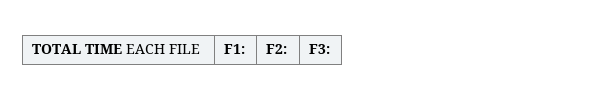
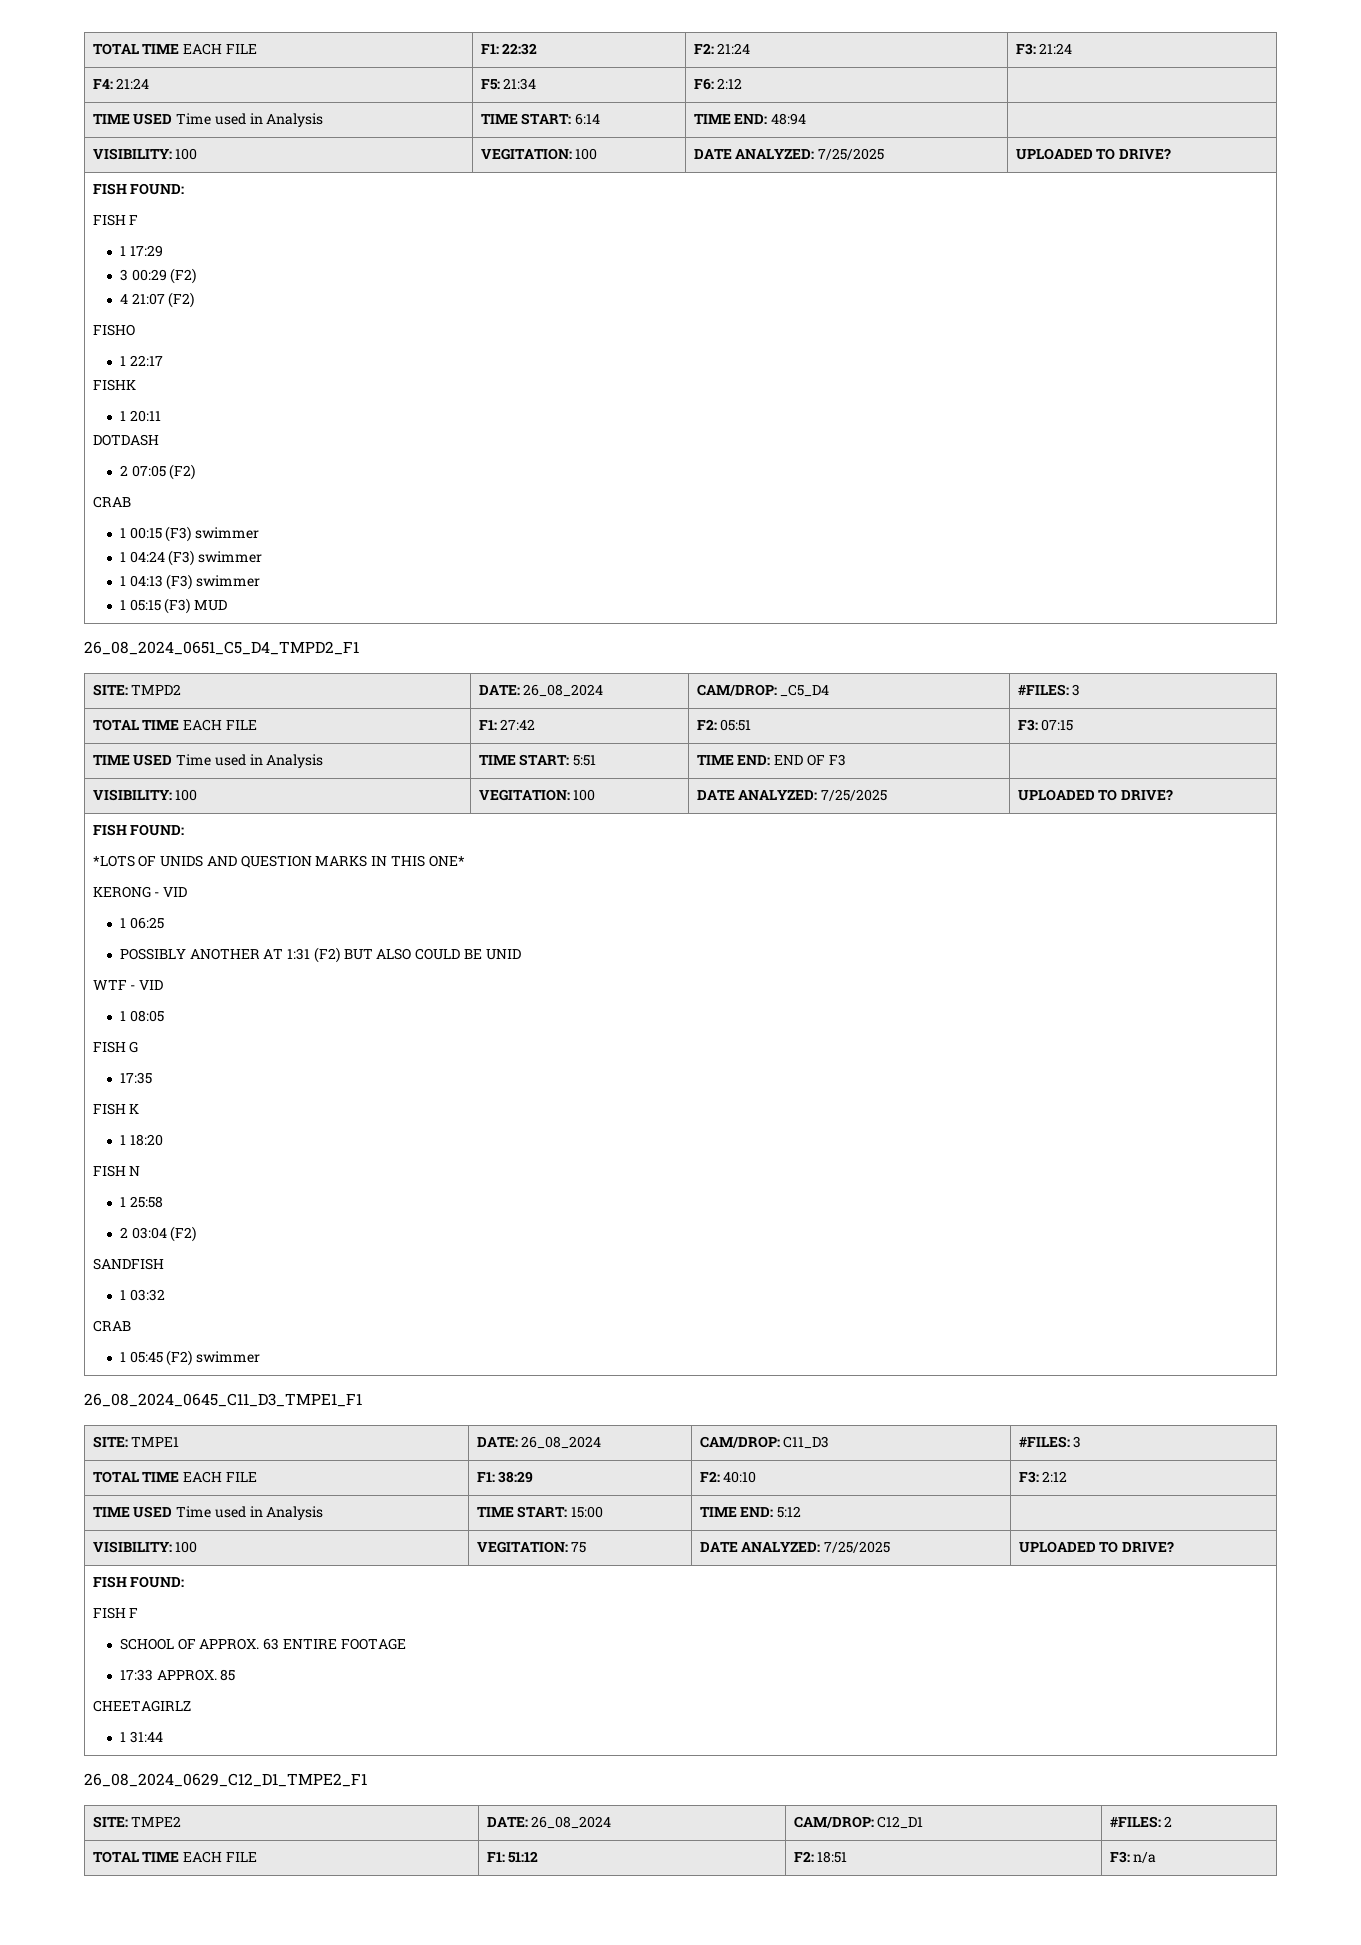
[32,44,201,54] [224,44,246,54] [266,44,288,54] [309,44,331,54] TOTAL TIME EACH FILE | F1: | F2: | F3: -> [92,43,257,55] [480,43,538,55] [693,43,751,54] [1015,43,1073,55] [92,78,150,89] [480,78,537,90] [693,78,743,90] [92,113,324,127] [480,113,601,125] [693,113,807,125] [92,148,198,160] [480,148,598,160] [693,148,885,160] [1015,148,1172,160] [92,183,185,195] [92,214,139,226] [119,245,163,257] [119,268,197,284] [119,292,195,308] [92,324,135,336] [119,355,163,366] [92,379,136,391] [119,410,161,422] [92,434,159,446] [119,464,196,480] [92,496,131,508] [119,526,260,542] [119,550,263,566] [119,574,261,590] [119,598,228,614] [84,641,359,655] [92,684,182,696] [478,684,604,697] [696,684,830,697] [1017,684,1081,696] [92,719,257,731] [478,719,536,730] [696,719,752,731] [1017,719,1074,731] [92,754,324,768] [478,754,597,766] [696,754,846,766] [92,789,198,801] [478,789,596,801] [696,789,888,801] [1017,789,1174,801] [92,824,185,836] [92,855,465,868] [92,886,188,898] [119,917,164,929] [119,947,521,963] [92,980,164,990] [119,1010,164,1022] [92,1041,139,1053] [119,1072,152,1084] [92,1103,140,1115] [119,1134,163,1146] [92,1165,141,1177] [119,1196,163,1208] [119,1226,197,1242] [92,1258,164,1270] [119,1289,165,1301] [92,1320,131,1332] [119,1350,261,1366] [84,1393,362,1407] [92,1436,180,1448] [476,1436,602,1449] [699,1436,830,1449] [1018,1436,1082,1448] [92,1471,257,1483] [476,1471,534,1483] [699,1471,757,1483] [1018,1471,1068,1483] [92,1506,324,1520] [476,1506,604,1518] [699,1506,802,1518] [92,1541,198,1553] [476,1541,587,1553] [699,1541,891,1553] [1018,1541,1175,1553] [92,1576,185,1588] [92,1607,139,1619] [119,1638,406,1650] [119,1669,236,1681] [92,1700,191,1712] [119,1731,163,1743] [84,1773,367,1787] [92,1816,182,1828] [486,1816,612,1829] [793,1816,924,1829] [1109,1816,1173,1828] [92,1851,257,1863] [486,1851,539,1863] [793,1851,848,1863] [1109,1851,1157,1863] TOTAL TIME EACH FILE | F1: 22:32 | F2: 21:24 | F3: 21:24 // F4: 21:24 | F5: 21:34 | F6: 2:12 | // TIME USED Time used in Analysis | TIME START: 6:14 | TIME END: 48:94 | // VISIBILITY: 100 | VEGITATION: 100 | DATE ANALYZED: 7/25/2025 | UPLOADED TO DRIVE? // FISH FOUND: // FISH F // 1 17:29 // 3 00:29 (F2) // 4 21:07 (F2) // FISHO // 1 22:17 // FISHK // 1 20:11 // DOTDASH // 2 07:05 (F2) // CRAB // 1 00:15 (F3) swimmer // 1 04:24 (F3) swimmer // 1 04:13 (F3) swimmer // 1 05:15 (F3) MUD // 26_08_2024_0651_C5_D4_TMPD2_F1 // SITE: TMPD2 | DATE: 26_08_2024 | CAM/DROP: _C5_D4 | #FILES: 3 // TOTAL TIME EACH FILE | F1: 27:42 | F2: 05:51 | F3: 07:15 // TIME USED Time used in Analysis | TIME START: 5:51 | TIME END: END OF F3 | // VISIBILITY: 100 | VEGITATION: 100 | DATE ANALYZED: 7/25/2025 | UPLOADED TO DRIVE? // FISH FOUND: // *LOTS OF UNIDS AND QUESTION MARKS IN THIS ONE* // KERONG - VID // 1 06:25 // POSSIBLY ANOTHER AT 1:31 (F2) BUT ALSO COULD BE UNID // WTF - VID // 1 08:05 // FISH G // 17:35 // FISH K // 1 18:20 // FISH N // 1 25:58 // 2 03:04 (F2) // SANDFISH // 1 03:32 // CRAB // 1 05:45 (F2) swimmer // 26_08_2024_0645_C11_D3_TMPE1_F1 // SITE: TMPE1 | DATE: 26_08_2024 | CAM/DROP: C11_D3 | #FILES: 3 // TOTAL TIME EACH FILE | F1: 38:29 | F2: 40:10 | F3: 2:12 // TIME USED Time used in Analysis | TIME START: 15:00 | TIME END: 5:12 | // VISIBILITY: 100 | VEGITATION: 75 | DATE ANALYZED: 7/25/2025 | UPLOADED TO DRIVE? // FISH FOUND: // FISH F // SCHOOL OF APPROX. 63 ENTIRE FOOTAGE // 17:33 APPROX. 85 // CHEETAGIRLZ // 1 31:44 // 26_08_2024_0629_C12_D1_TMPE2_F1 // SITE: TMPE2 | DATE: 26_08_2024 | CAM/DROP: C12_D1 | #FILES: 2 // TOTAL TIME EACH FILE | F1: 51:12 | F2: 18:51 | F3: n/a

